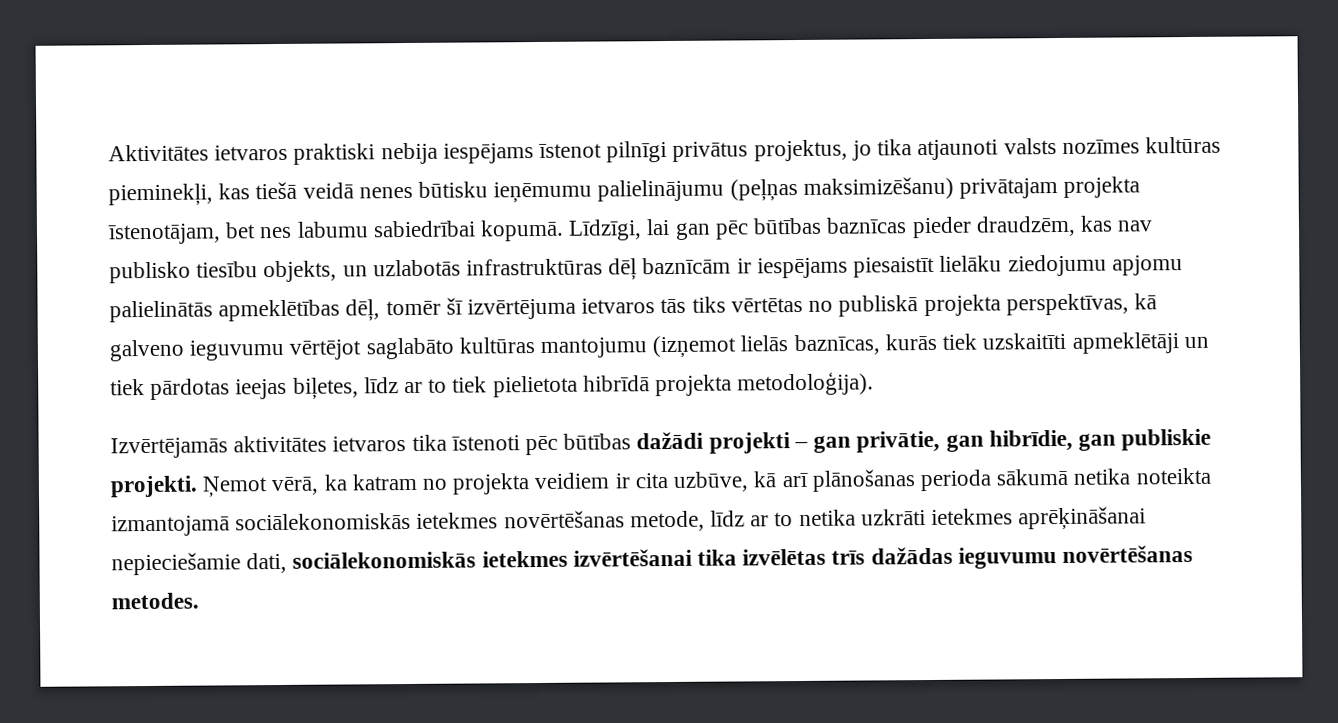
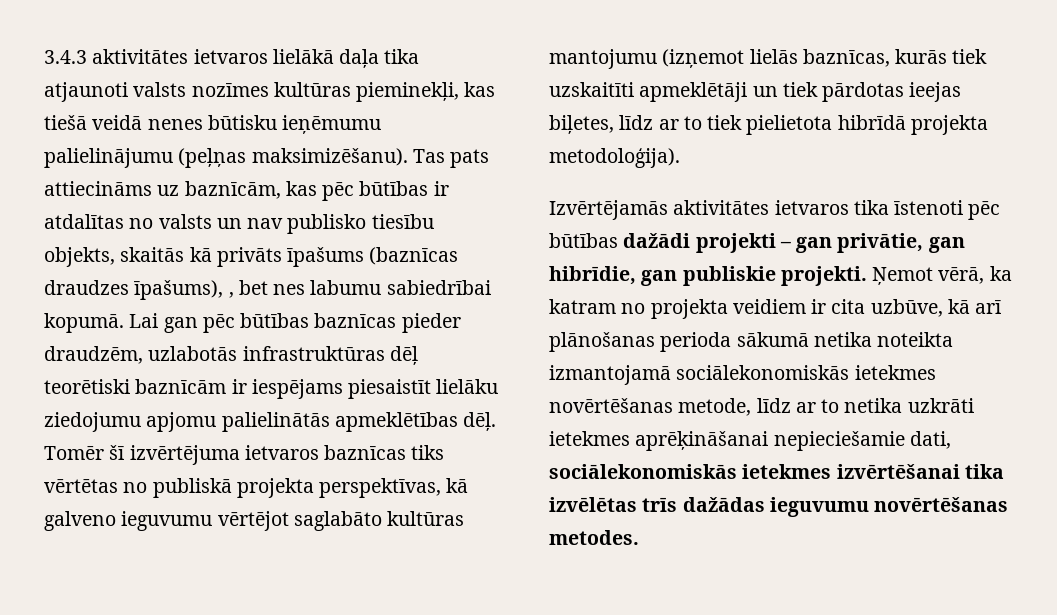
[108,139,872,165] Aktivitātes ietvaros praktiski nebija iespējams īstenot pilnīgi privātus projektus, jo -> [44,49,380,68] 3.4.3 aktivitātes ietvaros lielākā daļa
[802,176,1141,200] [107,223,221,245] maksimizēšanu) privātajam projekta īstenotājam, -> [251,148,490,168] [44,181,449,201] [44,214,434,234] [44,247,459,267] [44,280,234,300] maksimizēšanu). Tas pats attiecināms uz baznīcām, kas pēc būtības ir atdalītas no valsts un nav publisko tiesību objekts, skaitās kā privāts īpašums (baznīcas draudzes īpašums), ,
[568,218,671,241] Līdzīgi, lai -> [129,313,159,328] Lai
[1079,215,1154,232] [109,260,368,284] kas nav publisko tiesību objekts, un -> (143, 355) none
(638, 269) none -> [44,379,130,394] teorētiski
[345,299,441,322] dēļ, tomēr -> [463,412,497,431] [44,446,104,460] dēļ. Tomēr
[660,298,687,314] tās -> [324,445,407,460] baznīcas

